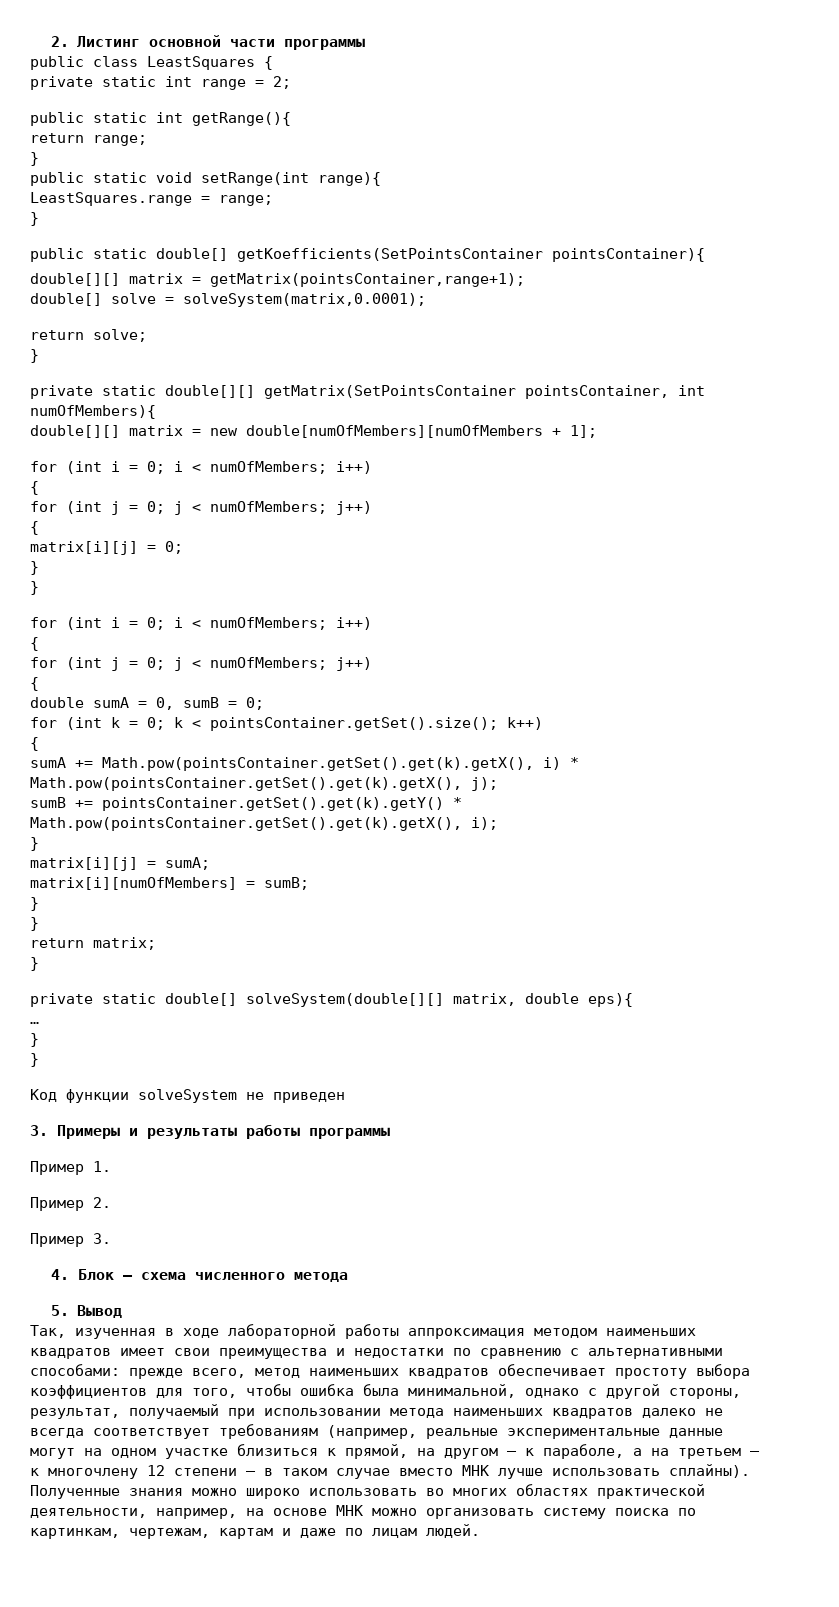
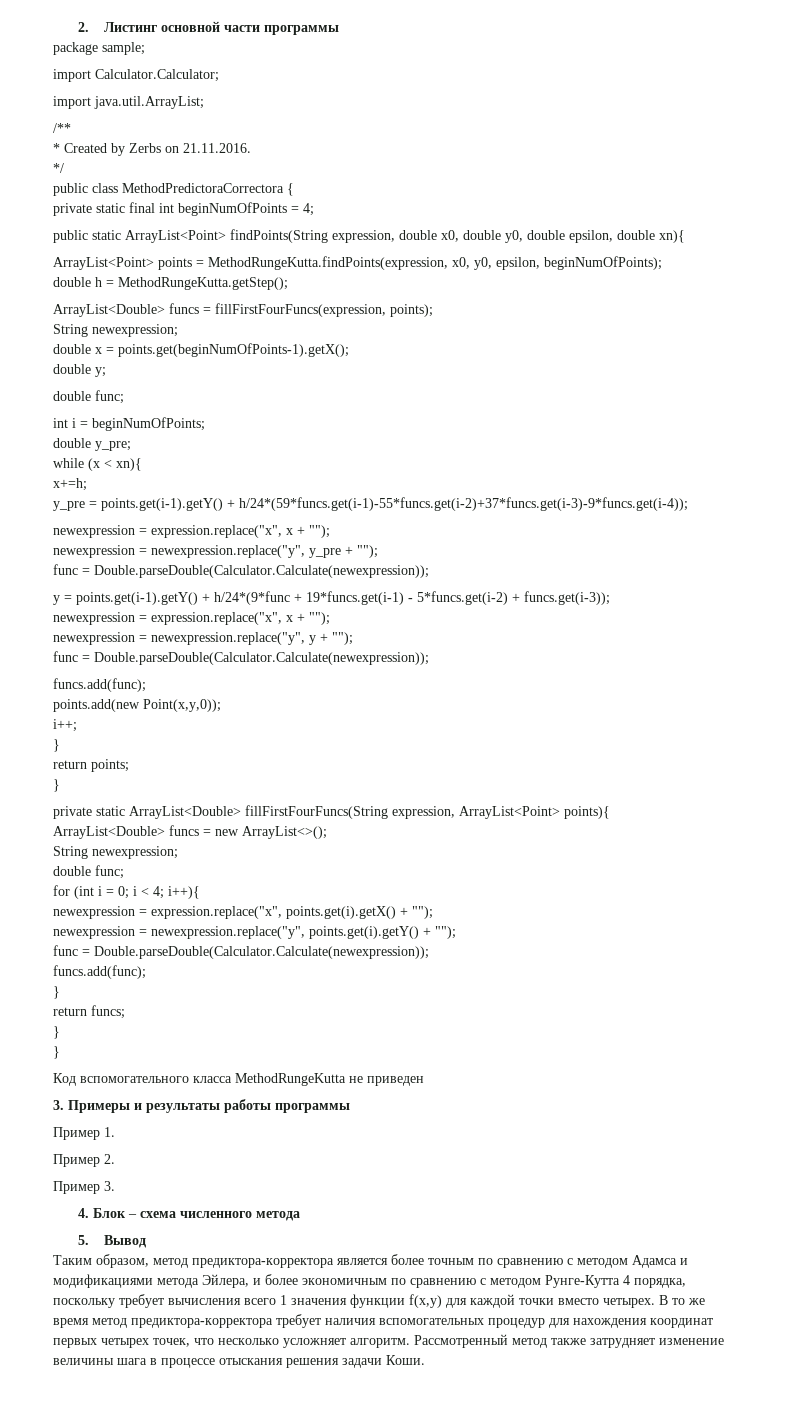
(365, 44) none -> [53,42,145,55] [53,69,219,82] [53,96,204,109] [53,123,71,133] [53,143,251,156] [53,163,64,173] // package sample; // import Calculator.Calculator; // import java.util.ArrayList; // /** // * Created by Zerbs on 21.11.2016. // */
[147,56,255,70] LeastSquares -> [122,183,284,193] MethodPredictoraCorrectora
[165,76,291,90] [30,112,291,126] [30,133,147,146] [30,152,39,166] [30,172,381,186] [30,192,273,206] [30,212,39,226] [30,248,705,262] [30,273,525,287] [30,293,426,307] [30,329,147,342] [30,349,39,363] [30,385,705,399] [30,405,156,419] [30,425,597,438] [30,461,372,474] [30,481,39,495] [30,501,372,515] [30,521,39,535] [30,541,183,555] [30,561,39,575] [30,581,39,595] [30,617,372,630] [30,637,39,651] [30,657,372,671] [30,677,39,691] [30,697,264,710] [30,717,543,731] [30,737,39,751] [30,757,579,771] [30,777,498,791] [30,797,462,811] [30,817,498,831] [30,837,39,851] [30,857,210,871] [30,877,309,890] [30,897,39,911] [30,917,39,931] [30,937,156,950] [30,957,39,971] [30,993,633,1007] [30,1022,39,1024] int range = 2; // public static int getRange(){ // return range; // } // public static void setRange(int range){ // LeastSquares.range = range; // } // public static double[] getKoefficients(SetPointsContainer pointsContainer){ // double[][] matrix = getMatrix(pointsContainer,range+1); // double[] solve = solveSystem(matrix,0.0001); // return solve; // } // private static double[][] getMatrix(SetPointsContainer pointsContainer, int numOfMembers){ // double[][] matrix = new double[numOfMembers][numOfMembers + 1]; // for (int i = 0; i < numOfMembers; i++) // { // for (int j = 0; j < numOfMembers; j++) // { // matrix[i][j] = 0; // } // } // for (int i = 0; i < numOfMembers; i++) // { // for (int j = 0; j < numOfMembers; j++) // { // double sumA = 0, sumB = 0; // for (int k = 0; k < pointsContainer.getSet().size(); k++) // { // sumA += Math.pow(pointsContainer.getSet().get(k).getX(), i) * Math.pow(pointsContainer.getSet().get(k).getX(), j); // sumB += pointsContainer.getSet().get(k).getY() * Math.pow(pointsContainer.getSet().get(k).getX(), i); // } // matrix[i][j] = sumA; // matrix[i][numOfMembers] = sumB; // } // } // return matrix; // } // private static double[] solveSystem(double[][] matrix, double eps){ // … -> [129,202,314,216] [53,229,685,243] [53,256,662,270] [53,277,288,290] [53,303,433,317] [53,324,178,337] [53,343,349,357] [53,364,106,377] [53,390,124,404] [53,417,205,431] [53,438,131,451] [53,458,142,471] [53,478,87,491] [53,497,688,511] [53,525,330,538] [53,545,378,558] [53,564,429,578] [53,591,610,605] [53,612,330,625] [53,632,353,645] [53,651,429,665] [53,678,146,692] [53,699,221,712] [53,719,77,732] [53,739,60,752] [53,759,129,772] [53,779,60,792] [53,805,610,819] [53,825,327,839] [53,846,178,859] [53,865,124,879] [53,885,200,899] [53,906,433,919] [53,926,456,939] [53,945,429,959] [53,965,146,979] [53,986,60,999] [53,1005,125,1019] final int beginNumOfPoints = 4; // public static ArrayList<Point> findPoints(String expression, double x0, double y0, double epsilon, double xn){ // ArrayList<Point> points = MethodRungeKutta.findPoints(expression, x0, y0, epsilon, beginNumOfPoints); // double h = MethodRungeKutta.getStep(); // ArrayList<Double> funcs = fillFirstFourFuncs(expression, points); // String newexpression; // double x = points.get(beginNumOfPoints-1).getX(); // double y; // double func; // int i = beginNumOfPoints; // double y_pre; // while (x < xn){ // x+=h; // y_pre = points.get(i-1).getY() + h/24*(59*funcs.get(i-1)-55*funcs.get(i-2)+37*funcs.get(i-3)-9*funcs.get(i-4)); // newexpression = expression.replace("x", x + ""); // newexpression = newexpression.replace("y", y_pre + ""); // func = Double.parseDouble(Calculator.Calculate(newexpression)); // y = points.get(i-1).getY() + h/24*(9*func + 19*funcs.get(i-1) - 5*funcs.get(i-2) + funcs.get(i-3)); // newexpression = expression.replace("x", x + ""); // newexpression = newexpression.replace("y", y + ""); // func = Double.parseDouble(Calculator.Calculate(newexpression)); // funcs.add(func); // points.add(new Point(x,y,0)); // i++; // } // return points; // } // private static ArrayList<Double> fillFirstFourFuncs(String expression, ArrayList<Point> points){ // ArrayList<Double> funcs = new ArrayList<>(); // String newexpression; // double func; // for (int i = 0; i < 4; i++){ // newexpression = expression.replace("x", points.get(i).getX() + ""); // newexpression = newexpression.replace("y", points.get(i).getY() + ""); // func = Double.parseDouble(Calculator.Calculate(newexpression)); // funcs.add(func); // } // return funcs;
[66,1089,237,1103] функции solveSystem -> [80,1073,346,1086] вспомогательного класса MethodRungeKutta
[30,1324,696,1339] [30,1348,723,1359] [30,1364,750,1379] [30,1384,741,1399] [30,1404,723,1419] [30,1424,723,1439] [30,1444,760,1459] [30,1464,750,1479] [30,1484,705,1499] [30,1505,696,1519] [30,1524,480,1539] Так, изученная в ходе лабораторной работы аппроксимация методом наименьших квадратов имеет свои преимущества и недостатки по сравнению с альтернативными способами: прежде всего, метод наименьших квадратов обеспечивает простоту выбора коэффициентов для того, чтобы ошибка была минимальной, однако с другой стороны, результат, получаемый при использовании метода наименьших квадратов далеко не всегда соответствует требованиям (например, реальные экспериментальные данные могут на одном участке близиться к прямой, на другом – к параболе, а на третьем – к многочлену 12 степени – в таком случае вместо МНК лучше использовать сплайны). Полученные знания можно широко использовать во многих областях практической деятельности, например, на основе МНК можно организовать систему поиска по картинкам, чертежам, картам и даже по лицам людей. -> [53,1254,688,1268] [53,1274,686,1288] [53,1294,705,1308] [53,1314,713,1328] [53,1334,724,1348] [53,1355,425,1368] Таким образом, метод предиктора-корректора является более точным по сравнению с методом Адамса и модификациями метода Эйлера, и более экономичным по сравнению с методом Рунге-Кутта 4 порядка, поскольку требует вычисления всего 1 значения функции f(x,y) для каждой точки вместо четырех. В то же время метод предиктора-корректора требует наличия вспомогательных процедур для нахождения координат первых четырех точек, что несколько усложняет алгоритм. Рассмотренный метод также затрудняет изменение величины шага в процессе отыскания решения задачи Коши.

